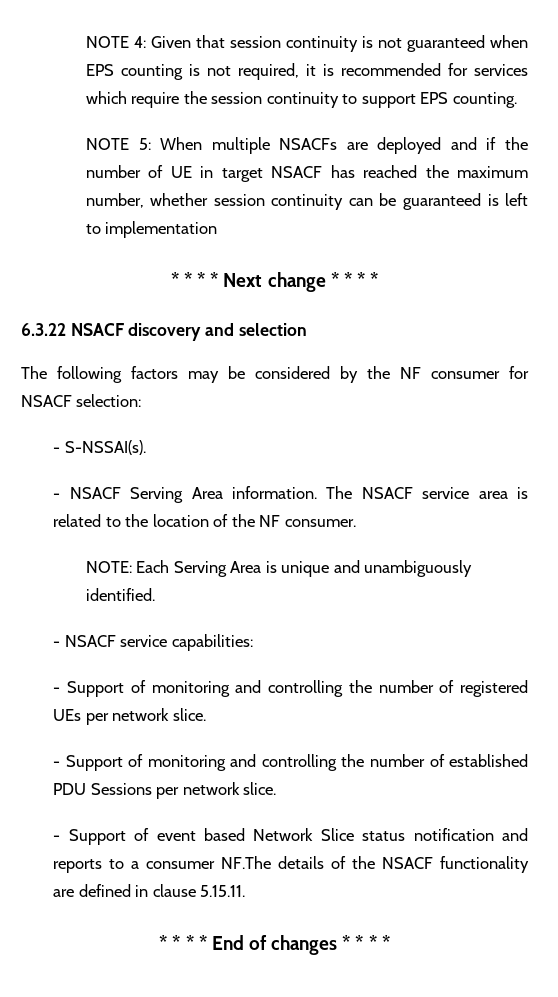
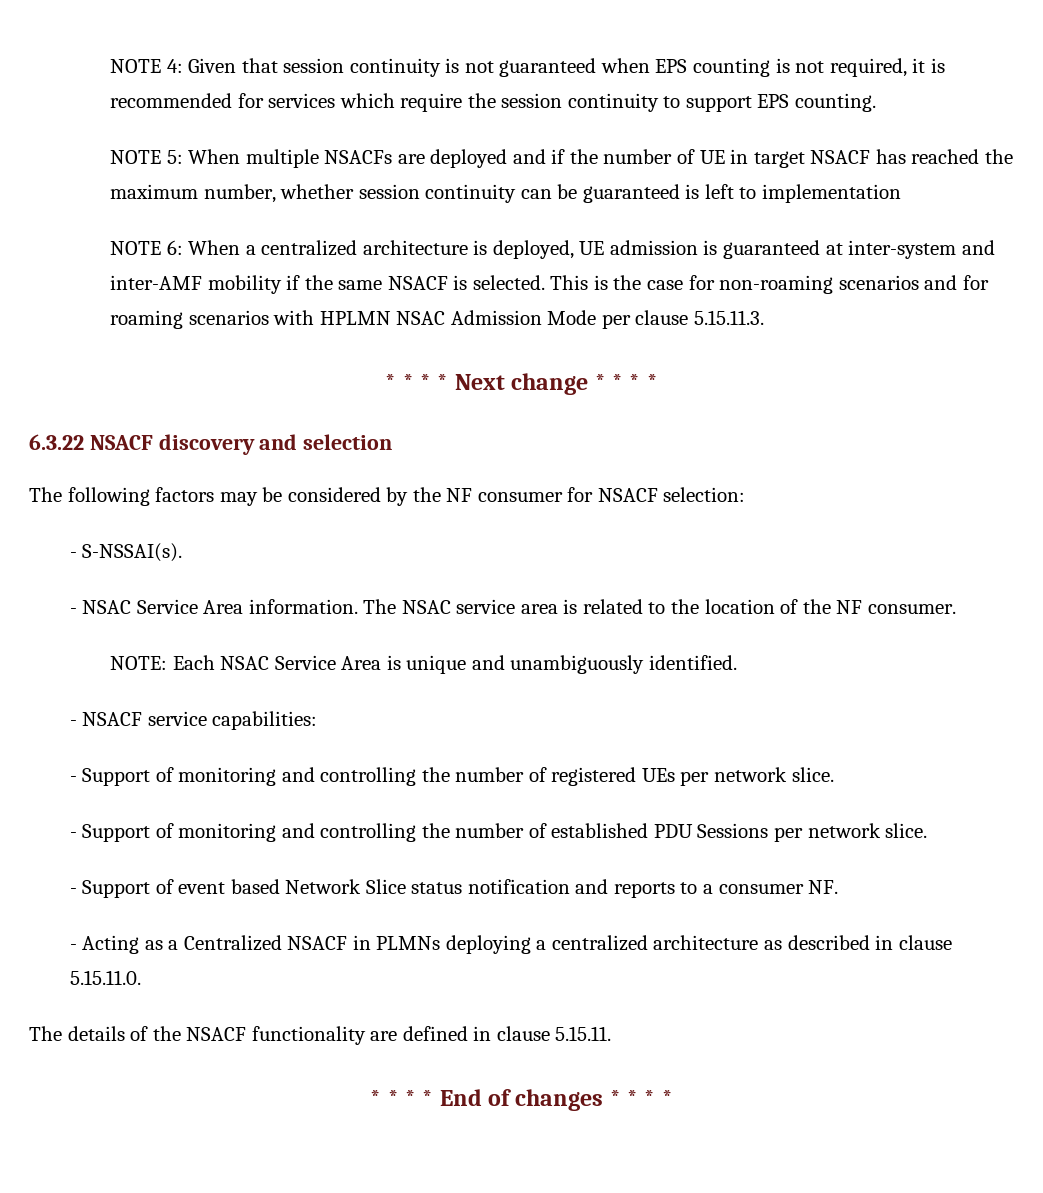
(218, 229) none -> [110,240,995,259] [110,275,989,294] [110,310,764,329] // NOTE 6: When a centralized architecture is deployed, UE admission is guaranteed at inter-system and inter-AMF mobility if the same NSACF is selected. This is the case for non-roaming scenarios and for roaming scenarios with HPLMN NSAC Admission Mode per clause 5.15.11.3.
[69,487,184,503] NSACF Serving -> [82,599,198,614] NSAC Service
[361,487,413,499] NSACF -> [401,600,451,614] NSAC
[173,561,227,577] Serving -> [220,655,336,670] NSAC Service
[221,856,272,869] NF.The -> [808,880,839,894] [69,935,952,954] [69,970,141,985] [29,1026,62,1041] NF. // - Acting as a Centralized NSACF in PLMNs deploying a centralized architecture as described in clause 5.15.11.0. // The

